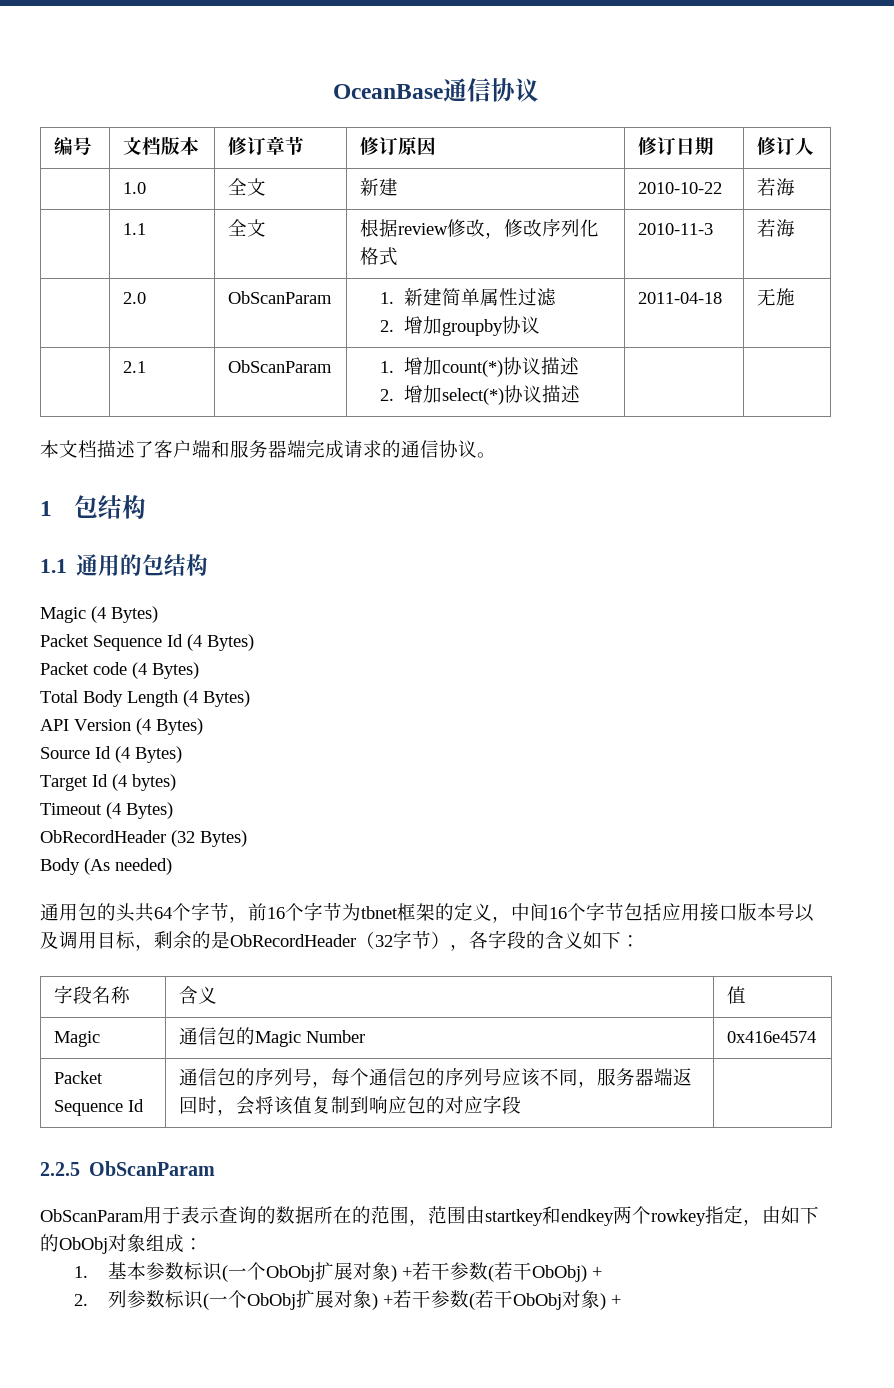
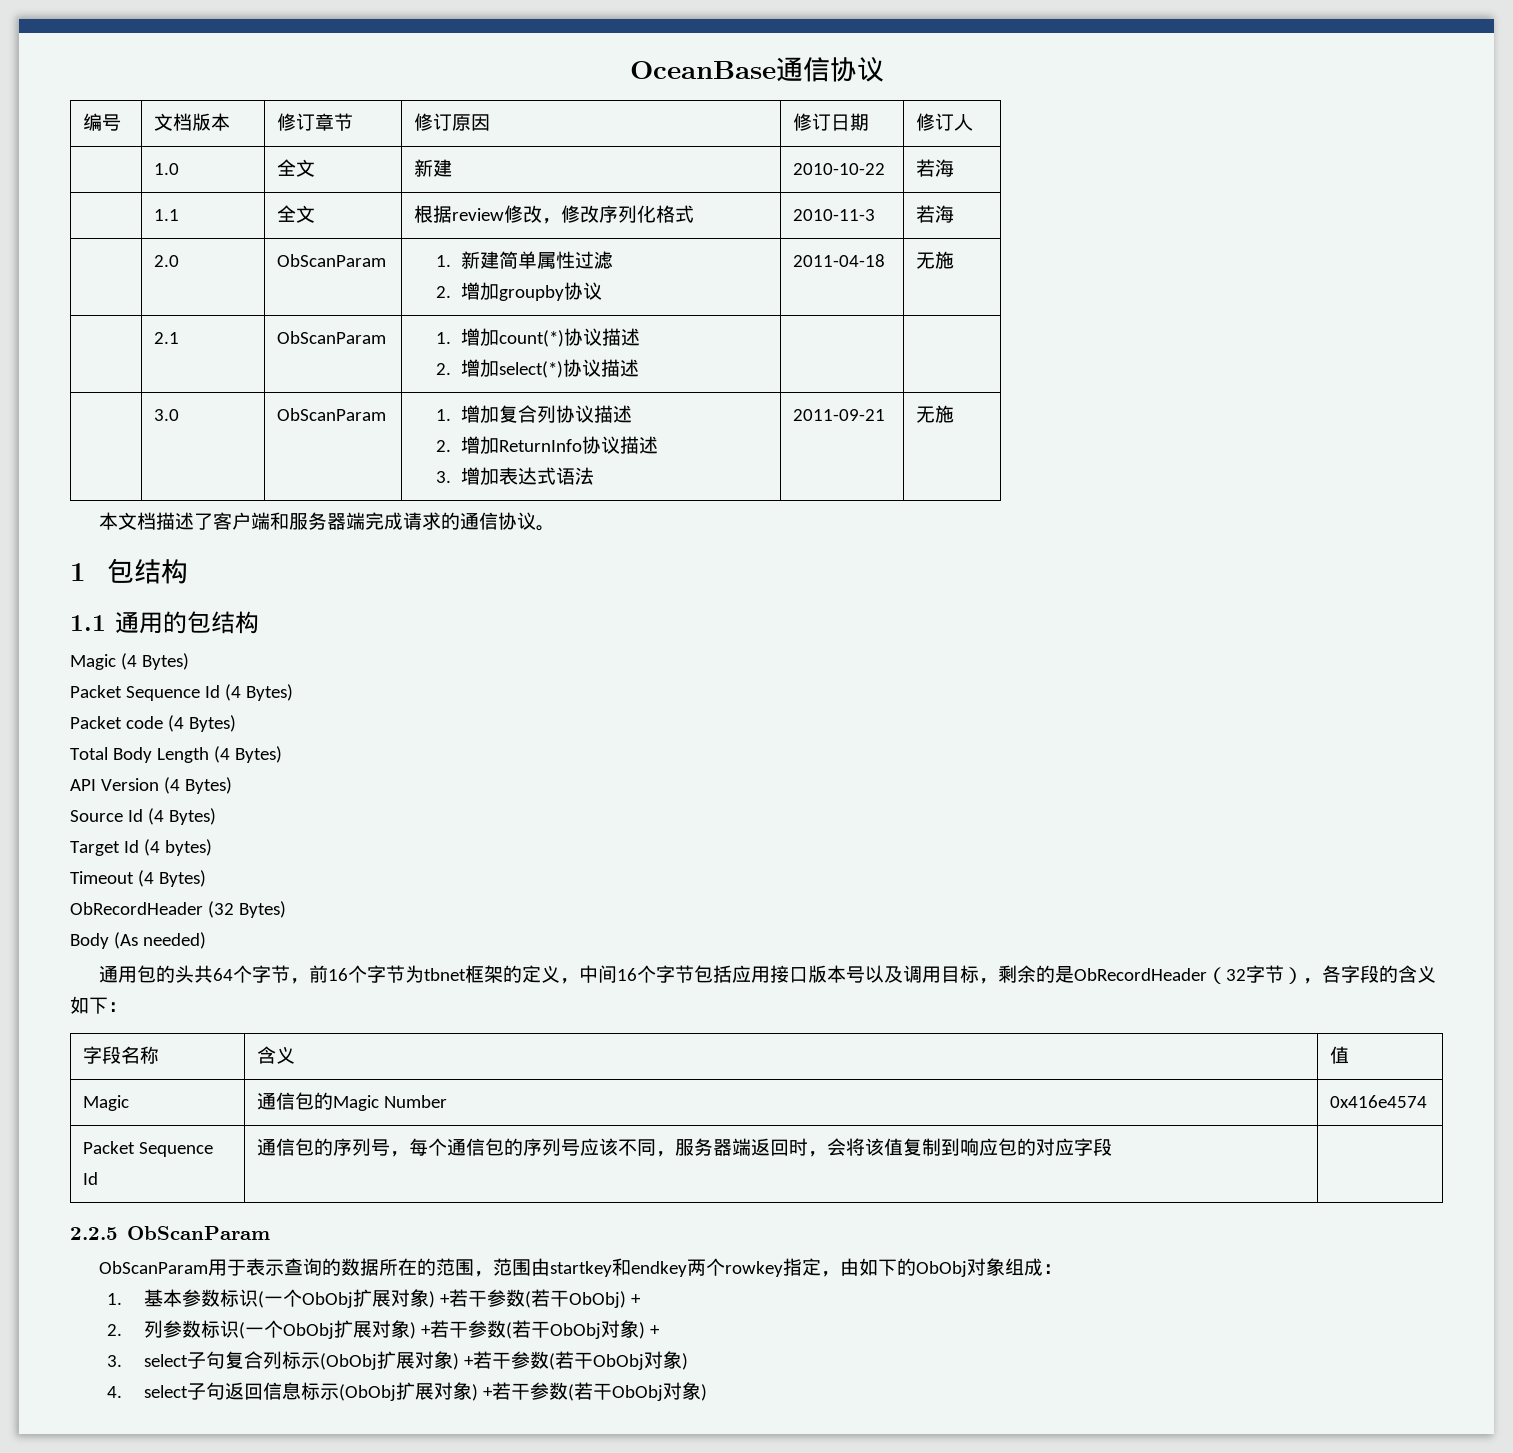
(580, 394) none -> [154,409,180,421] [277,408,387,421] [436,405,632,423] [436,436,658,454] [436,467,594,485] [793,409,886,421] [916,405,955,423] // | 3.0 | ObScanParam | 1.增加复合列协议描述 // 2.增加ReturnInfo协议描述 // 3.增加表达式语法 | 2011-09-21 | 无施
(622, 1300) none -> [106,1351,688,1370] [106,1382,707,1401] // 3. select子句复合列标示(ObObj扩展对象) +若干参数(若干ObObj对象) // 4. select子句返回信息标示(ObObj扩展对象) +若干参数(若干ObObj对象)

